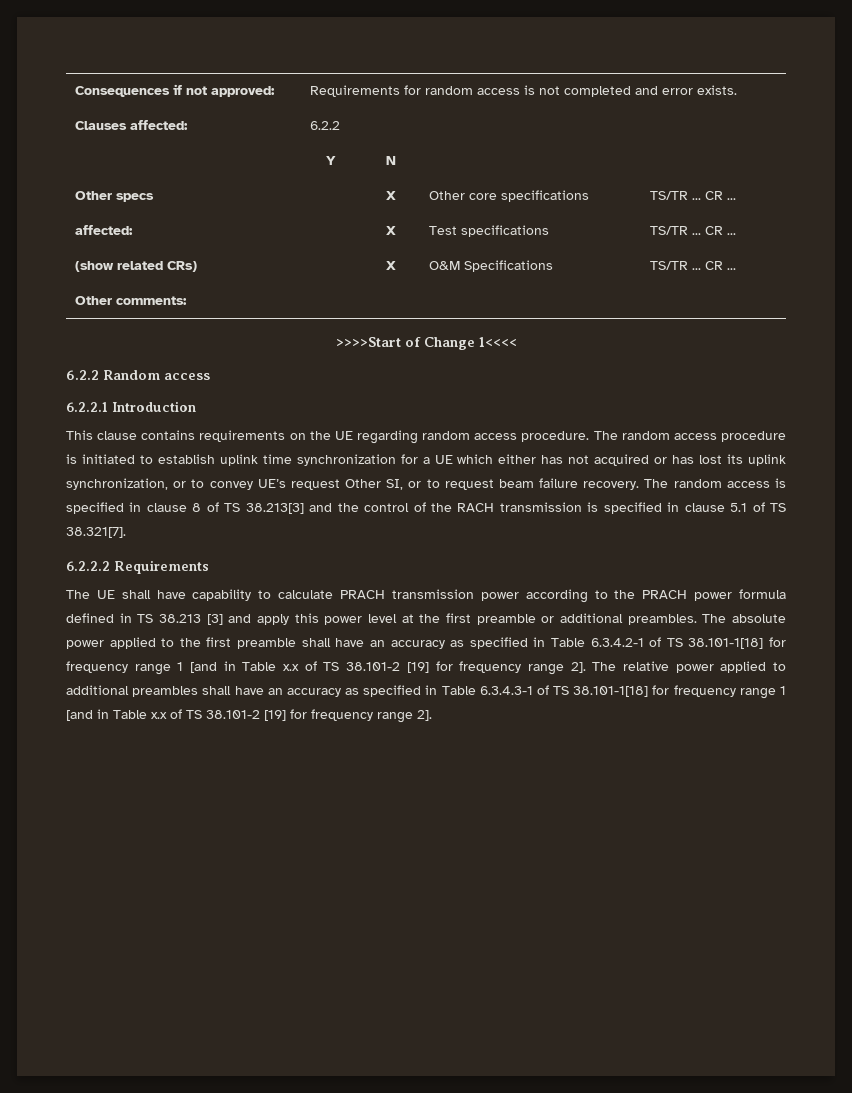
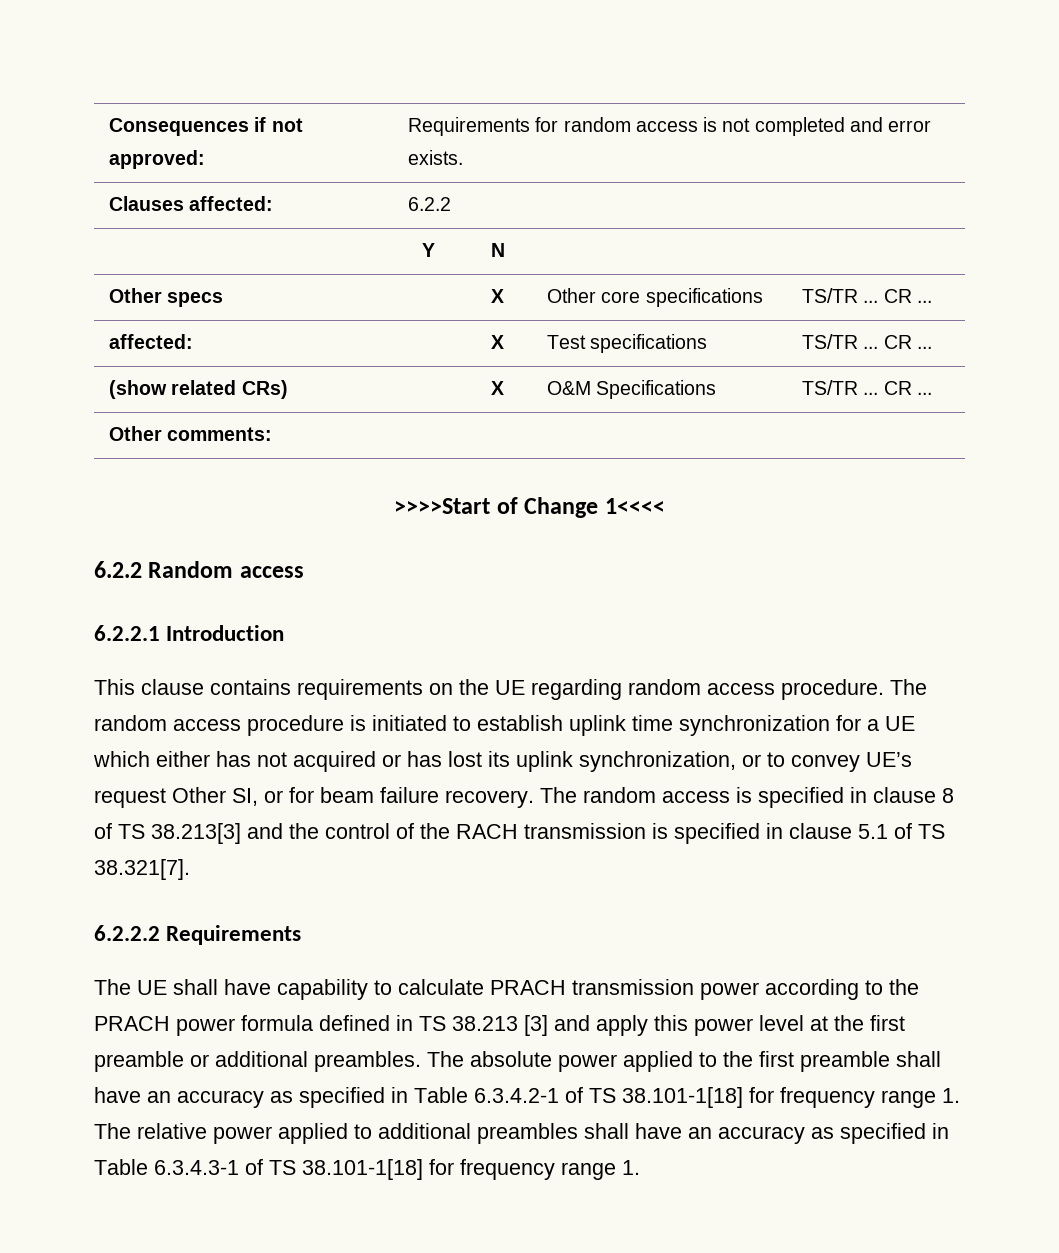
[426,479,494,490] to request -> [289,787,314,803] for
[177,661,586,675] 1 [and in Table x.x of TS 38.101-2 [19] for frequency range 2]. -> [942,1088,960,1103] 1.
[780,686,786,695] [66,709,432,723] 1 [and in Table x.x of TS 38.101-2 [19] for frequency range 2]. -> [622,1160,640,1175] 1.

